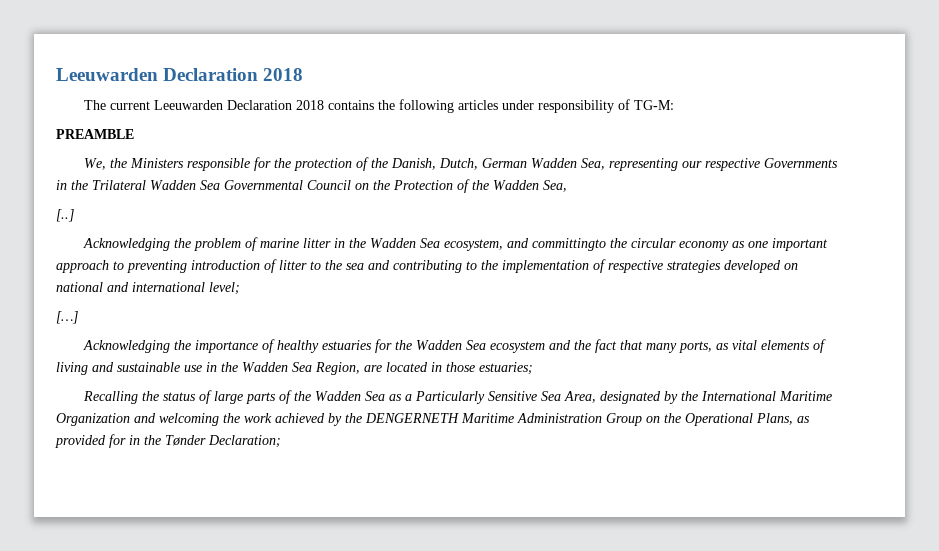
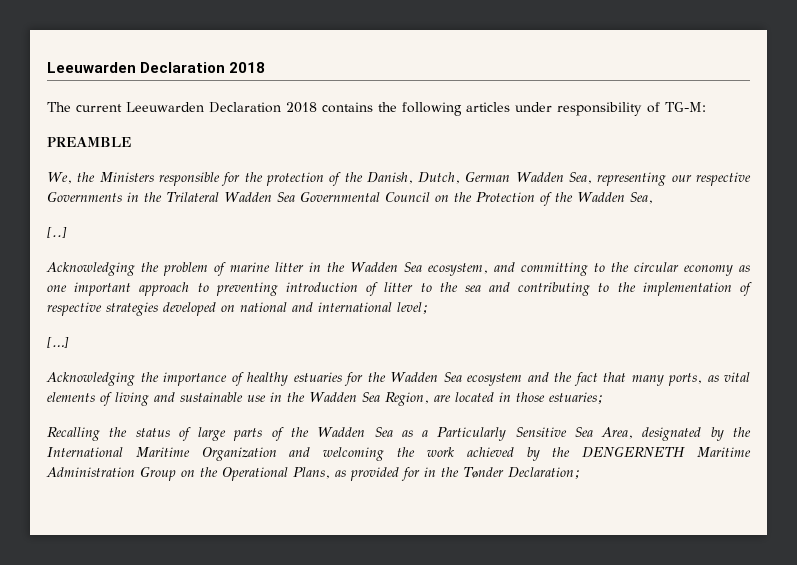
[531,238,606,251] committingto -> [520,262,605,276] committing to

